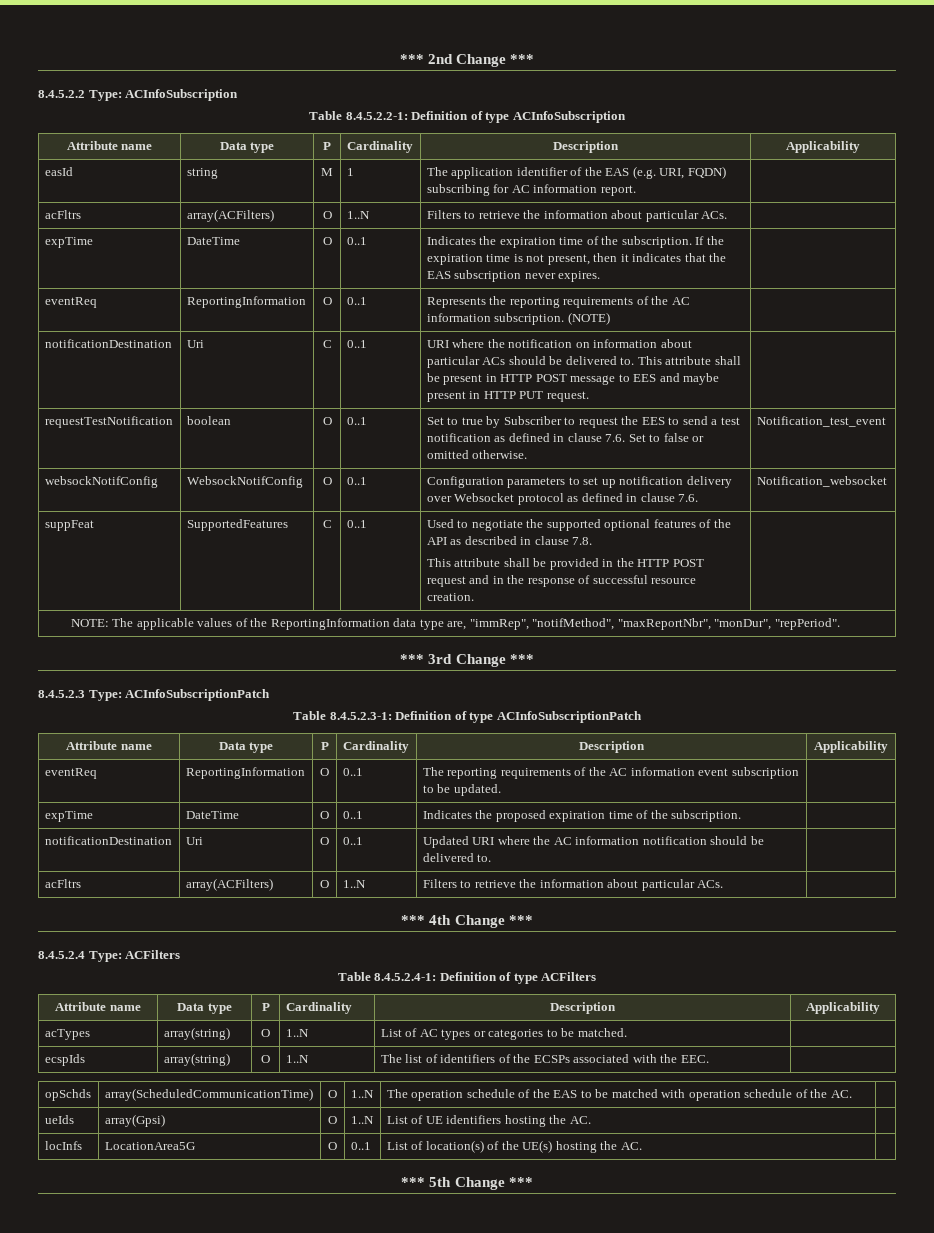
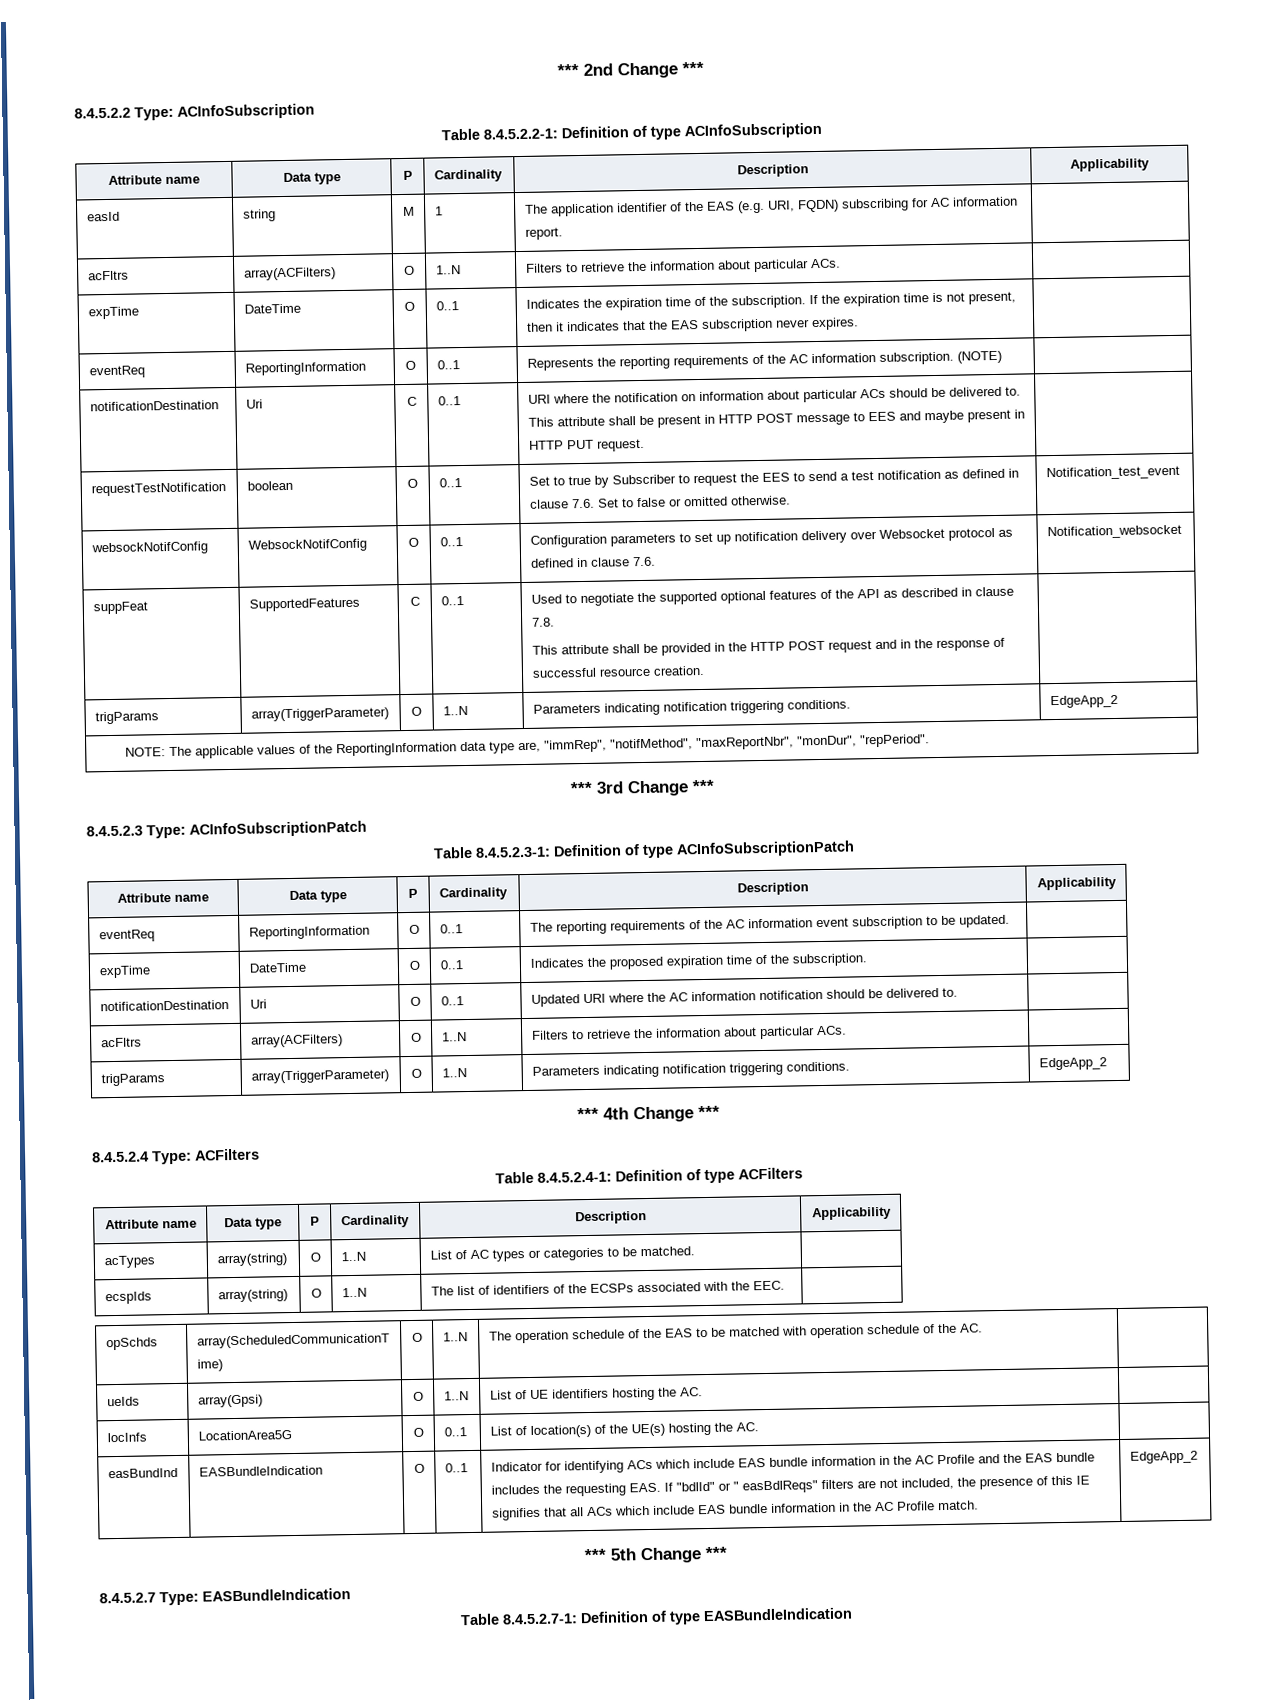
(474, 597) none -> [94,711,159,725] [250,707,389,722] [411,706,422,716] [442,705,468,716] [532,699,851,716] [1049,694,1118,709] // trigParams | array(TriggerParameter) | O | 1..N | Parameters indicating notification triggering conditions. | EdgeApp_2
(724, 884) none -> [100,1073,165,1087] [250,1069,389,1084] [410,1068,422,1078] [441,1068,467,1078] [531,1061,850,1078] [1038,1057,1107,1071] // trigParams | array(TriggerParameter) | O | 1..N | Parameters indicating notification triggering conditions. | EdgeApp_2
[401,1177,533,1190] // *** 5th Change *** -> [107,1467,178,1479] [198,1465,323,1477] [413,1463,425,1473] [444,1463,468,1473] [490,1452,1095,1474] [490,1475,1090,1497] [491,1500,979,1521] [1129,1450,1198,1464] [583,1546,728,1564] [99,1588,351,1606] [460,1607,853,1626] // easBundInd | EASBundleIndication | O | 0..1 | Indicator for identifying ACs which include EAS bundle information in the AC Profile and the EAS bundle includes the requesting EAS. If "bdlId" or " easBdlReqs" filters are not included, the presence of this IE signifies that all ACs which include EAS bundle information in the AC Profile match. | EdgeApp_2 // *** 5th Change *** // 8.4.5.2.7 Type: EASBundleIndication // Table 8.4.5.2.7-1: Definition of type EASBundleIndication

